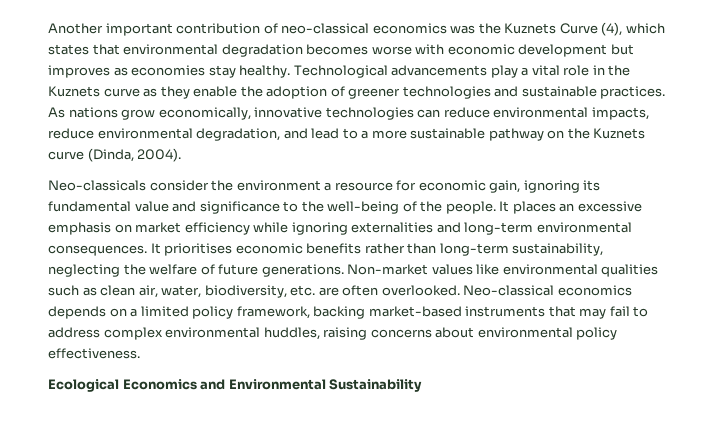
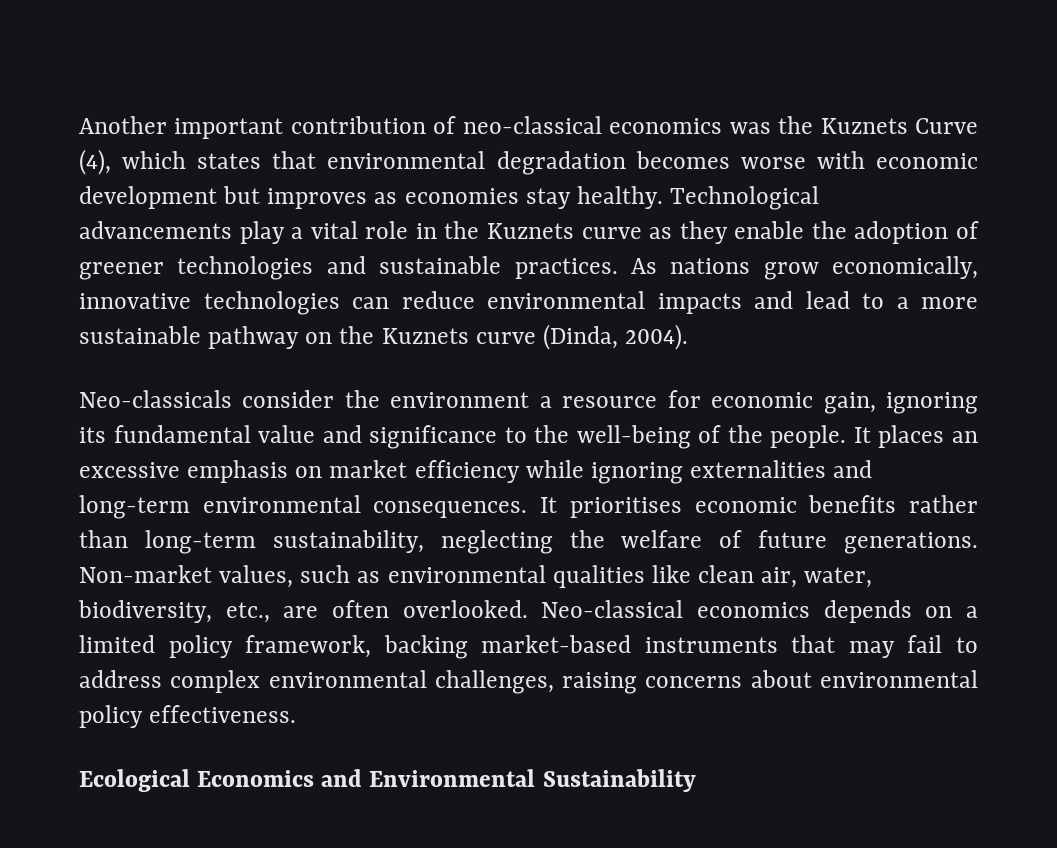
[591,107,649,120] [48,128,281,141] impacts, reduce environmental degradation, -> [657,293,742,314] impacts
[431,264,659,277] [48,285,97,296] values like environmental qualities such as -> [219,565,691,588] values, such as environmental qualities like
[290,285,316,296] etc. -> [225,602,270,623] etc.,
[263,327,320,340] huddles, -> [434,670,554,694] challenges,

